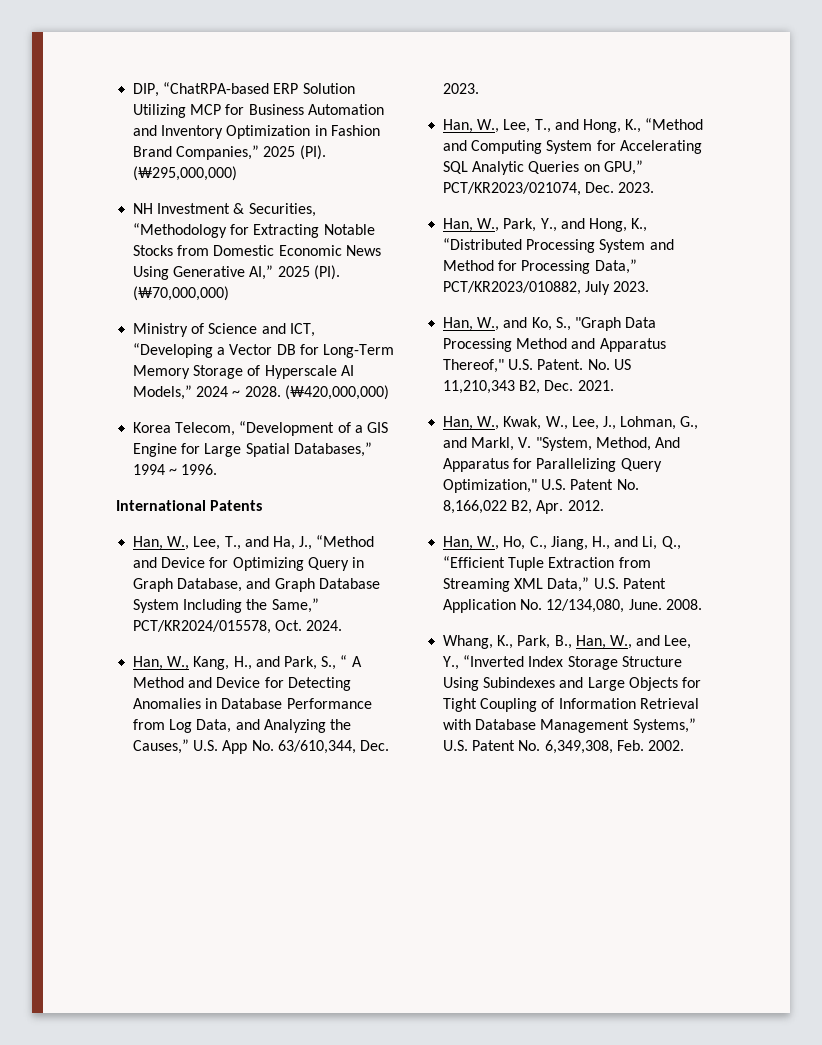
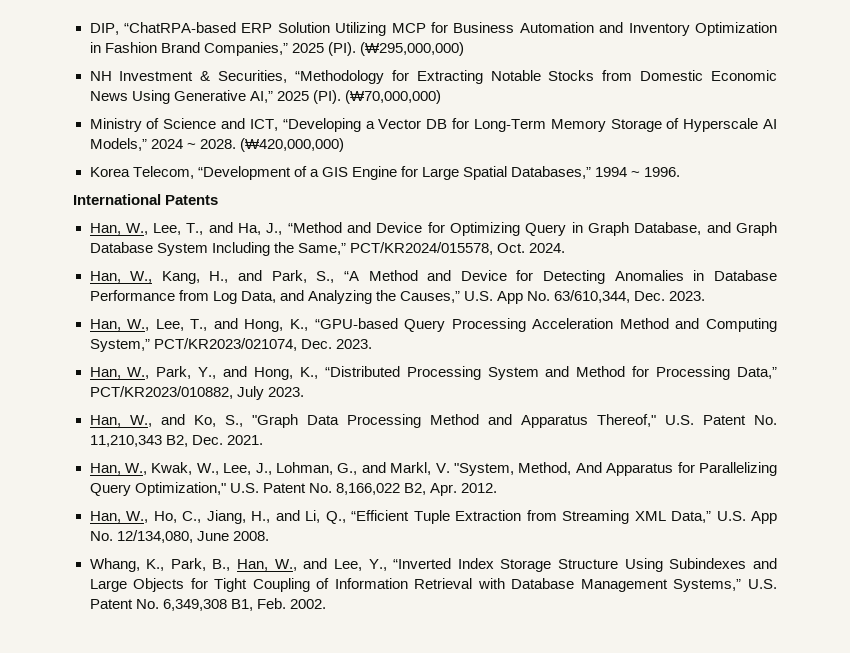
[340,655,362,667] “ A -> [343,271,359,281] “A
[645,118,704,130] [443,140,702,154] [443,160,643,175] “Method and Computing System for Accelerating SQL Analytic Queries on GPU,” -> [314,318,777,332] [89,339,150,352] “GPU-based Query Processing Acceleration Method and Computing System,”
[537,359,631,370] Patent. No. US -> [702,415,778,425] Patent No.
[622,578,666,589] [443,599,517,613] Patent Application -> [751,511,777,524] App
[628,599,662,610] June. -> [196,531,229,541] June
[544,740,613,754] 6,349,308, -> [162,599,253,611] 6,349,308 B1,

